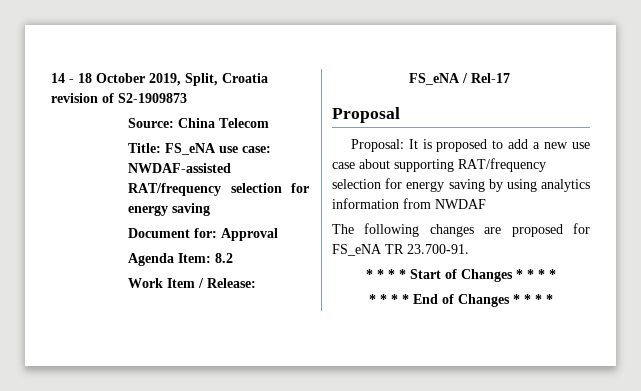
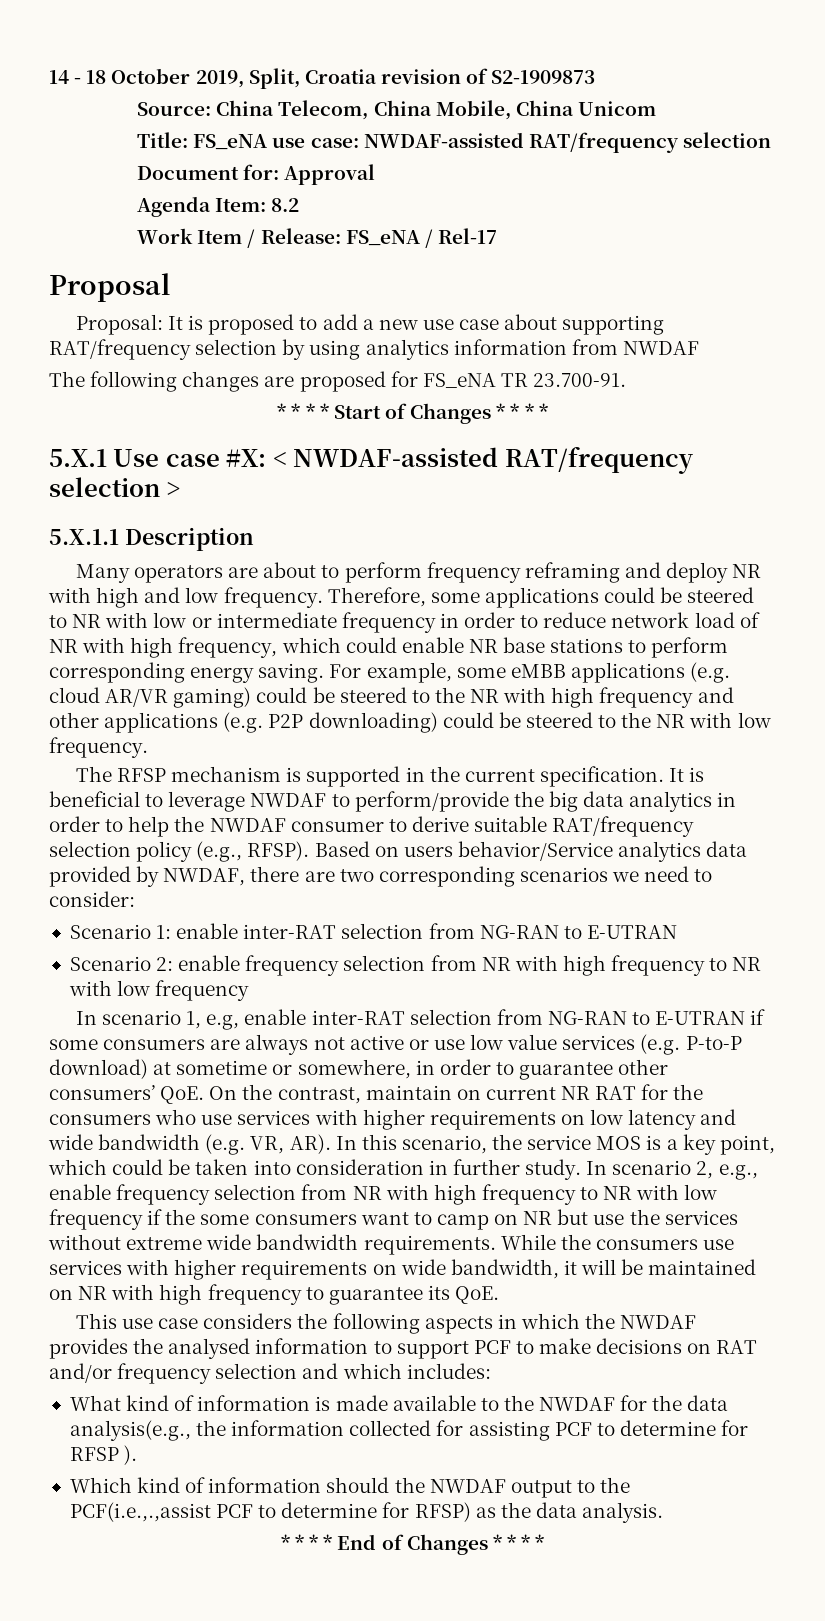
[219,118,270,128] Telecom -> [278,100,656,120] Telecom, China Mobile, China Unicom
[291,183,309,193] [128,203,211,216] for energy saving -> (771, 140) none
[385,178,485,192] for energy saving -> (278, 347) none
(556, 274) none -> [49,446,693,474] [49,477,181,497] [49,527,254,551] [75,562,762,583] [48,587,755,608] [49,612,760,633] [49,637,729,658] [49,662,731,683] [49,687,734,708] [49,712,771,733] [49,737,148,758] [75,766,705,787] [49,791,737,812] [49,816,695,837] [49,841,748,862] [49,866,713,887] [49,891,135,907] [69,923,677,939] [69,955,762,976] [68,980,250,1001] [75,1009,766,1030] [49,1034,742,1055] [49,1059,669,1080] [49,1084,704,1104] [49,1109,737,1130] [48,1134,775,1155] [48,1159,758,1180] [49,1184,718,1205] [49,1209,738,1230] [48,1234,735,1255] [49,1259,757,1280] [49,1284,500,1305] [75,1313,697,1334] [49,1338,758,1359] [49,1363,491,1384] [69,1395,729,1411] [69,1420,749,1441] [69,1445,138,1465] [69,1477,631,1498] [69,1502,664,1523] // 5.X.1 Use case #X: < NWDAF-assisted RAT/frequency selection > // 5.X.1.1 Description // Many operators are about to perform frequency reframing and deploy NR with high and low frequency. Therefore, some applications could be steered to NR with low or intermediate frequency in order to reduce network load of NR with high frequency, which could enable NR base stations to perform corresponding energy saving. For example, some eMBB applications (e.g. cloud AR/VR gaming) could be steered to the NR with high frequency and other applications (e.g. P2P downloading) could be steered to the NR with low frequency. // The RFSP mechanism is supported in the current specification. It is beneficial to leverage NWDAF to perform/provide the big data analytics in order to help the NWDAF consumer to derive suitable RAT/frequency selection policy (e.g., RFSP). Based on users behavior/Service analytics data provided by NWDAF, there are two corresponding scenarios we need to consider: // Scenario 1: enable inter-RAT selection from NG-RAN to E-UTRAN // Scenario 2: enable frequency selection from NR with high frequency to NR with low frequency // In scenario 1, e.g, enable inter-RAT selection from NG-RAN to E-UTRAN if some consumers are always not active or use low value services (e.g. P-to-P download) at sometime or somewhere, in order to guarantee other consumers’ QoE. On the contrast, maintain on current NR RAT for the consumers who use services with higher requirements on low latency and wide bandwidth (e.g. VR, AR). In this scenario, the service MOS is a key point, which could be taken into consideration in further study. In scenario 2, e.g., enable frequency selection from NR with high frequency to NR with low frequency if the some consumers want to camp on NR but use the services without extreme wide bandwidth requirements. While the consumers use services with higher requirements on wide bandwidth, it will be maintained on NR with high frequency to guarantee its QoE. // This use case considers the following aspects in which the NWDAF provides the analysed information to support PCF to make decisions on RAT and/or frequency selection and which includes: // What kind of information is made available to the NWDAF for the data analysis(e.g., the information collected for assisting PCF to determine for RFSP ). // Which kind of information should the NWDAF output to the PCF(i.e.,.,assist PCF to determine for RFSP) as the data analysis.

